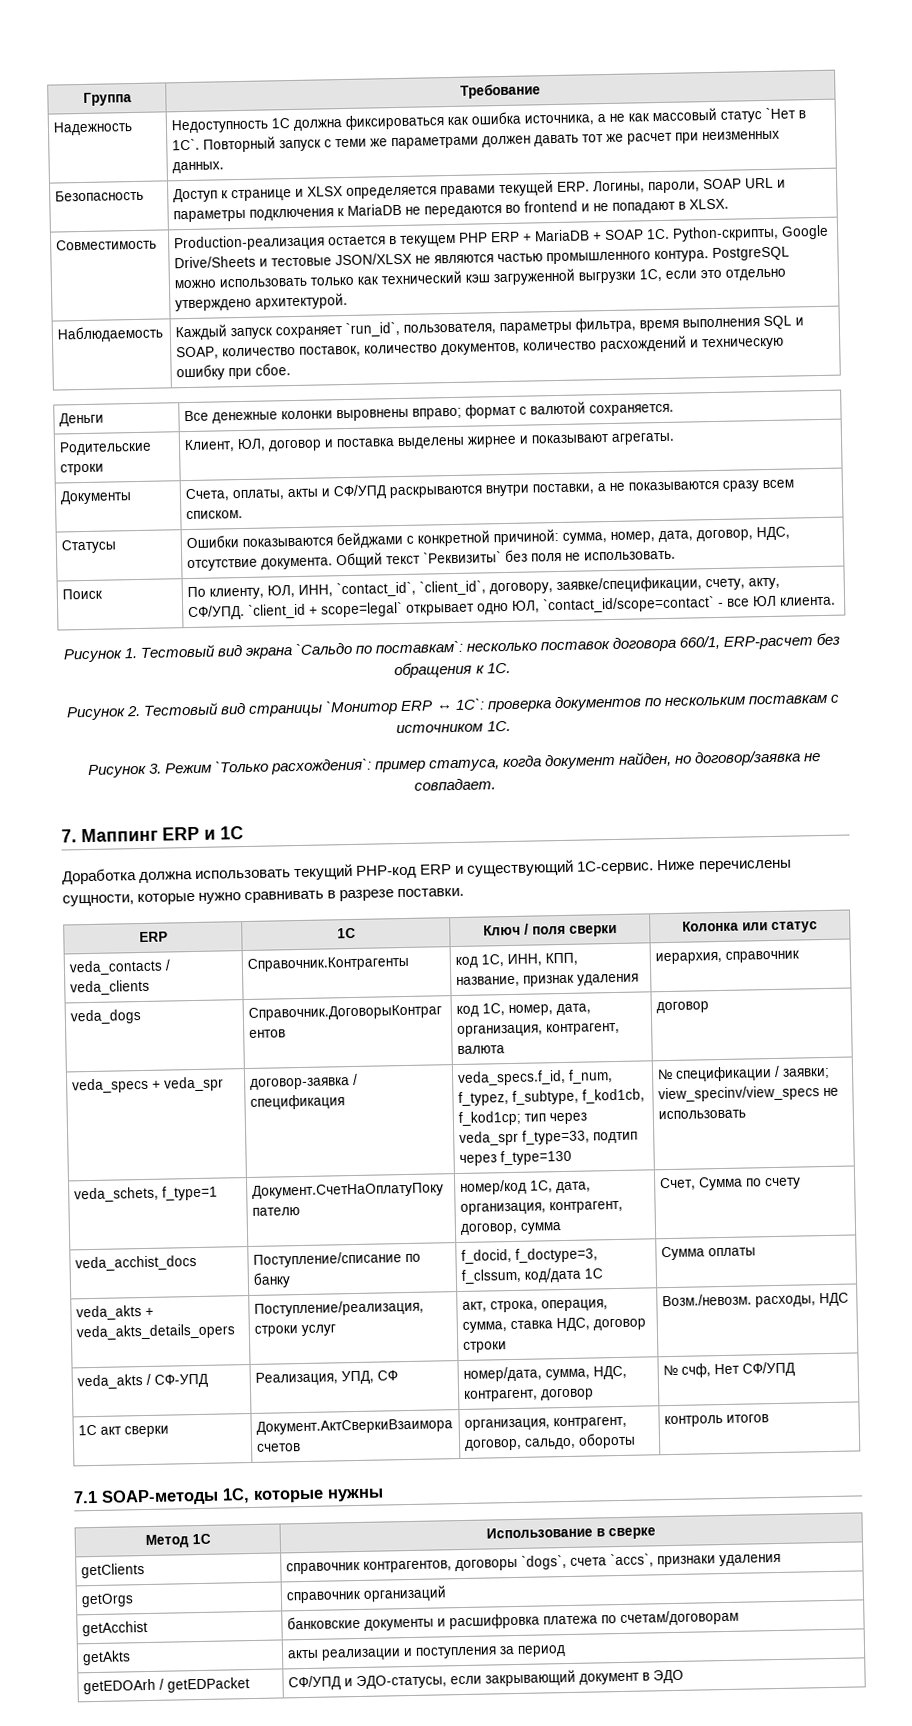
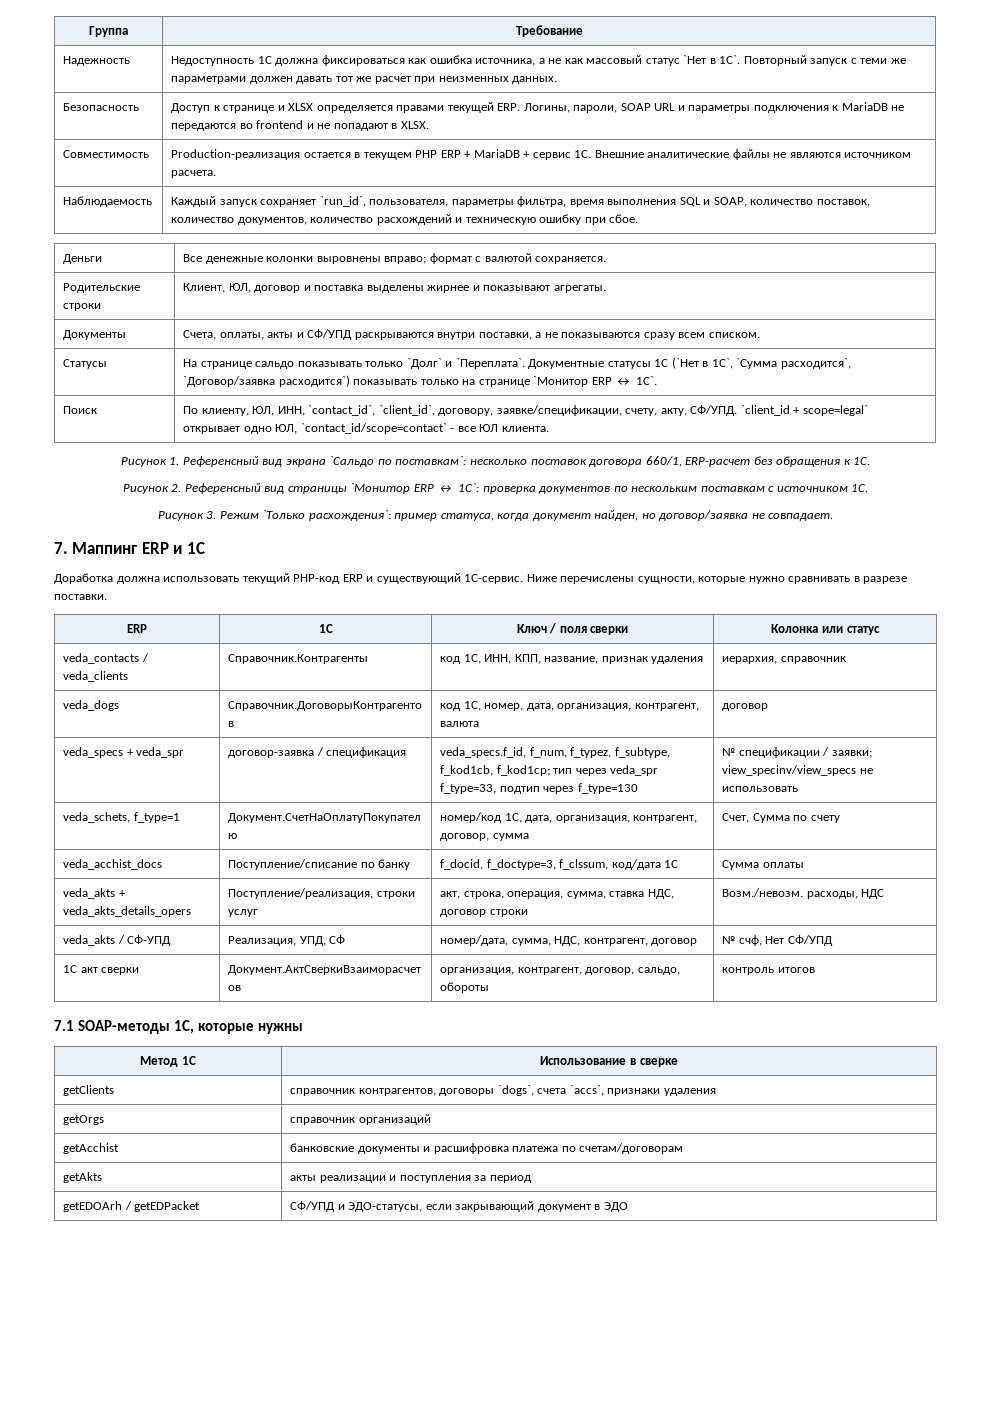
[604,224,830,242] [174,246,791,269] [174,268,787,289] [175,292,349,312] SOAP 1С. Python-скрипты, Google Drive/Sheets и тестовые JSON/XLSX не являются частью промышленного контура. PostgreSQL можно использовать только как технический кэш загруженной выгрузки 1С, если это отдельно утверждено архитектурой. -> [532,149,912,160] [171,170,217,178] сервис 1С. Внешние аналитические файлы не являются источником расчета.
[186,526,791,549] [187,549,677,572] Ошибки показываются бейджами с конкретной причиной: сумма, номер, дата, договор, НДС, отсутствие документа. Общий текст `Реквизиты` без поля не использовать. -> [183,357,851,369] [183,375,657,387] На странице сальдо показывать только `Долг` и `Переплата`. Документные статусы 1С (`Нет в 1С`, `Сумма расходится`, `Договор/заявка расходится`) показывать только на странице `Монитор ERP ↔ 1С`.
[139,644,216,658] Тестовый -> [182,456,259,467] Референсный
[143,702,220,716] Тестовый -> [184,483,261,494] Референсный

